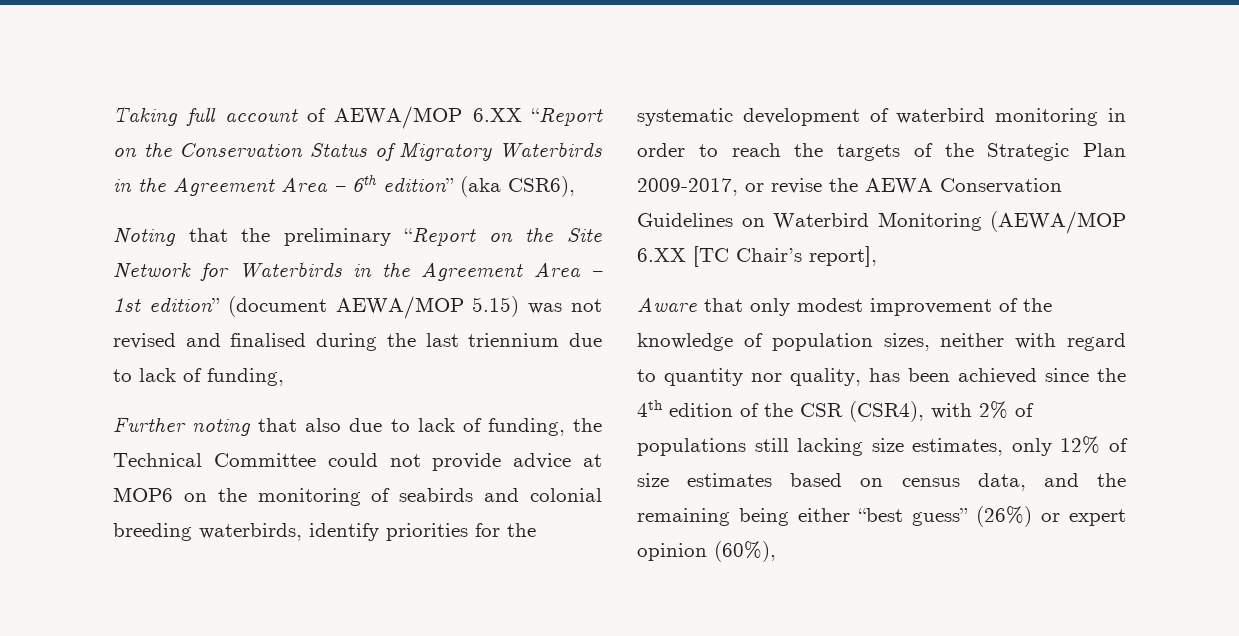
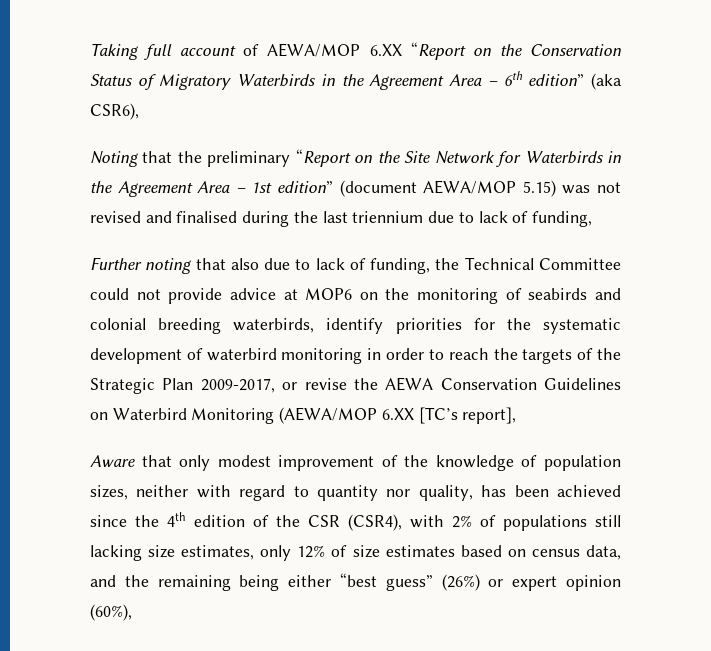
[693,246,802,267] [TC Chair’s -> [418,407,458,424] [TC’s

